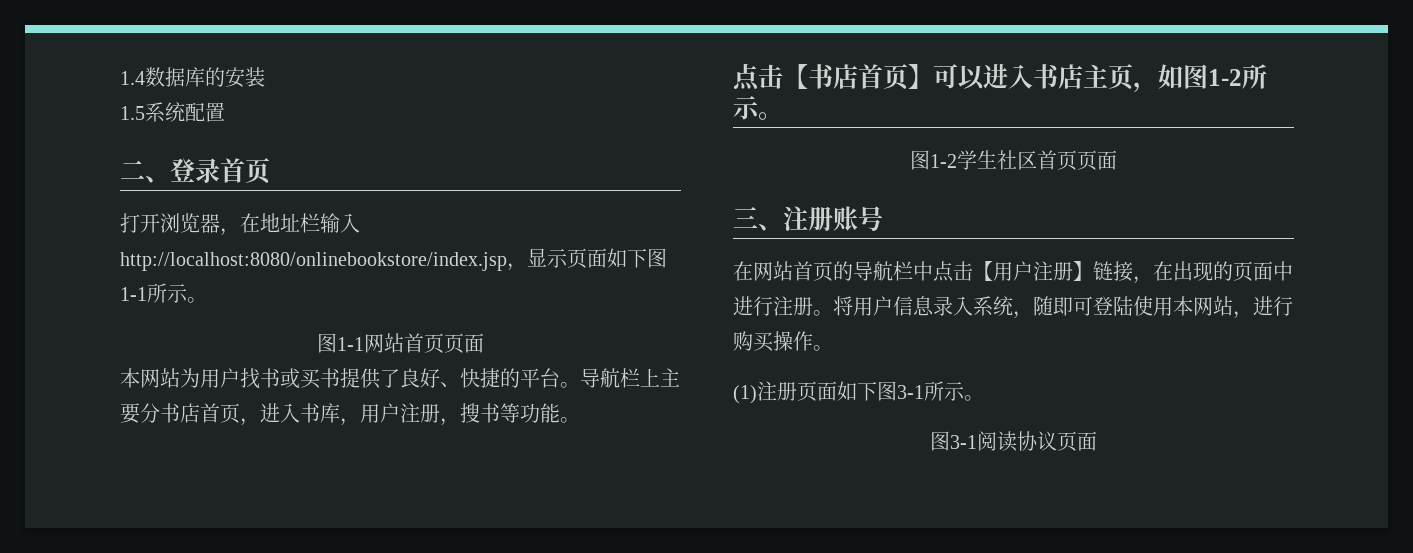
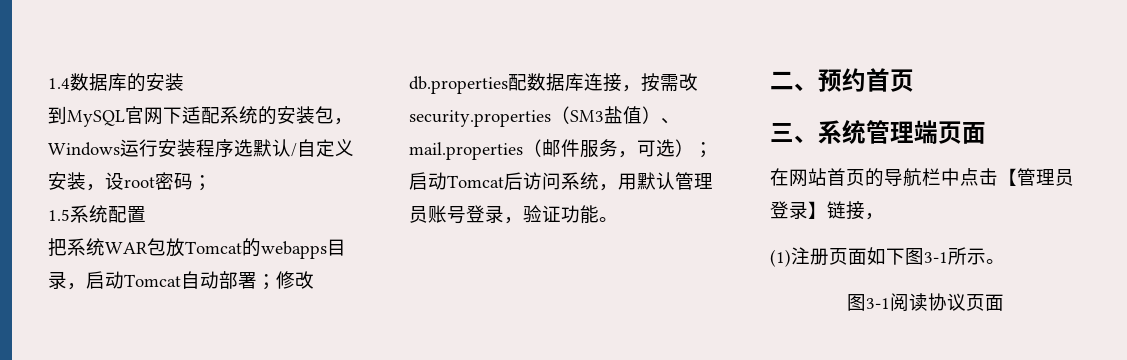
[120,102,225,122] [120,158,270,184] [120,213,360,236] [120,248,667,271] [120,283,207,303] [317,333,484,353] [120,368,680,389] [120,403,520,426] 1.5系统配置 // 二、登录首页 // 打开浏览器，在地址栏输入http://localhost:8080/onlinebookstore/index.jsp，显示页面如下图1-1所示。 // 图1-1网站首页页面 // 本网站为用户找书或买书提供了良好、快捷的平台。导航栏上主要分书店首页，进入书库，用户注册，搜书等 -> [48,106,353,127] [48,139,354,158] [48,172,212,191] [48,205,146,223] [48,238,346,259] [48,271,314,290] [409,73,698,94] [409,106,680,127] [409,139,713,160] [409,172,713,191] [409,205,561,224] 到MySQL官网下适配系统的安装包，Windows运行安装程序选默认/自定义安装，设root密码； // 1.5系统配置 // 把系统WAR包放Tomcat的webapps目录，启动Tomcat自动部署；修改db.properties配数据库连接，按需改security.properties（SM3盐值）、mail.properties（邮件服务，可选）；启动Tomcat后访问系统，用默认管理员账号登录，验证
[733,63,1267,93] [733,96,783,120] [910,150,1117,170] [733,206,883,231] 点击【书店首页】可以进入书店主页，如图1-2所示。 // 图1-2学生社区首页页面 // 三、注册账号 -> [770,68,914,92] [770,120,986,144] 二、预约首页 // 三、系统管理端页面
[993,261,1073,281] 用户注册 -> [1017,168,1074,186] [770,201,808,219] 管理员登录
[1153,261,1293,281] [733,296,1293,319] [733,331,833,352] 在出现的页面中进行注册。将用户信息录入系统，随即可登陆使用本网站，进行购买操作。 -> (884, 216) none

